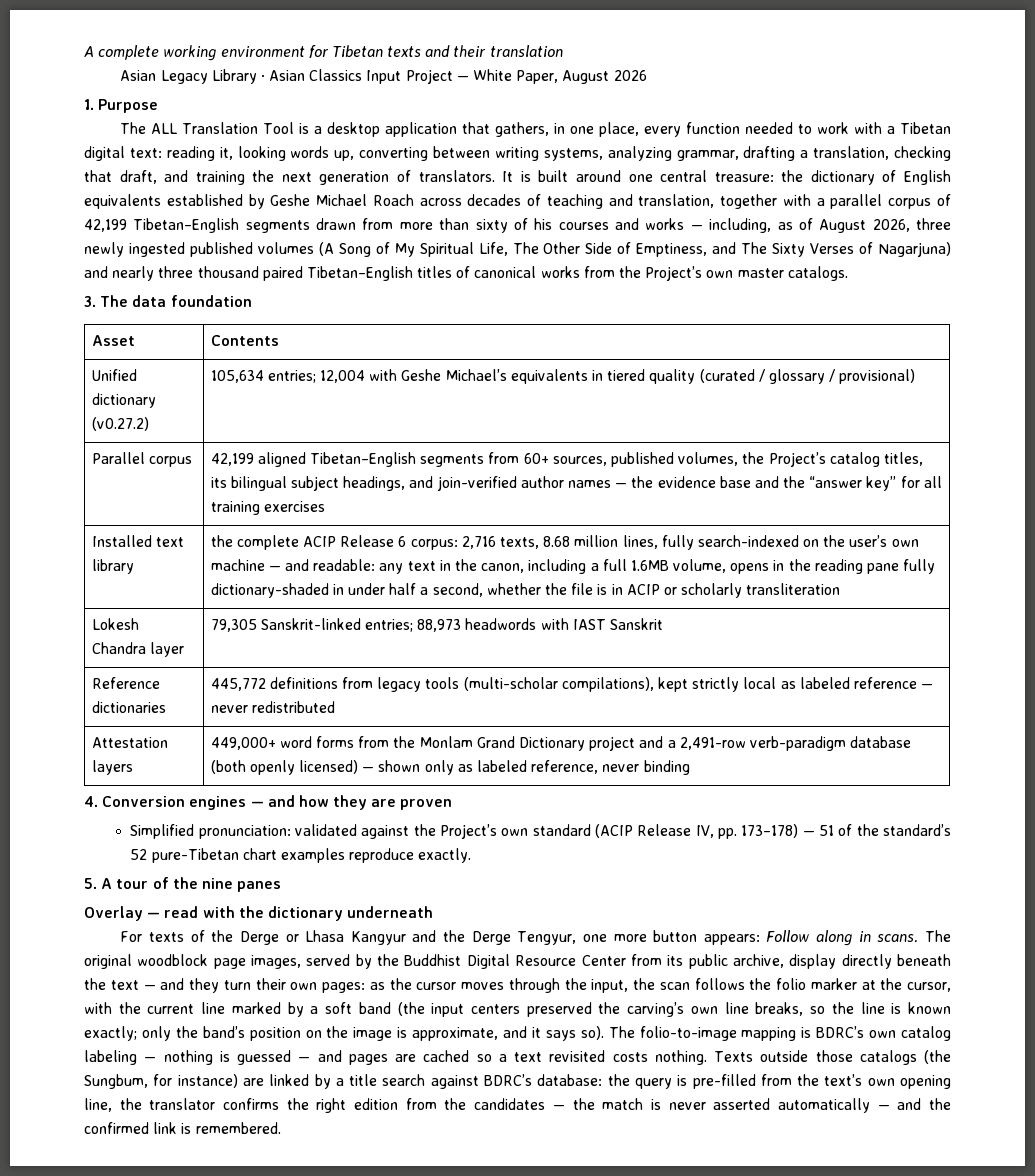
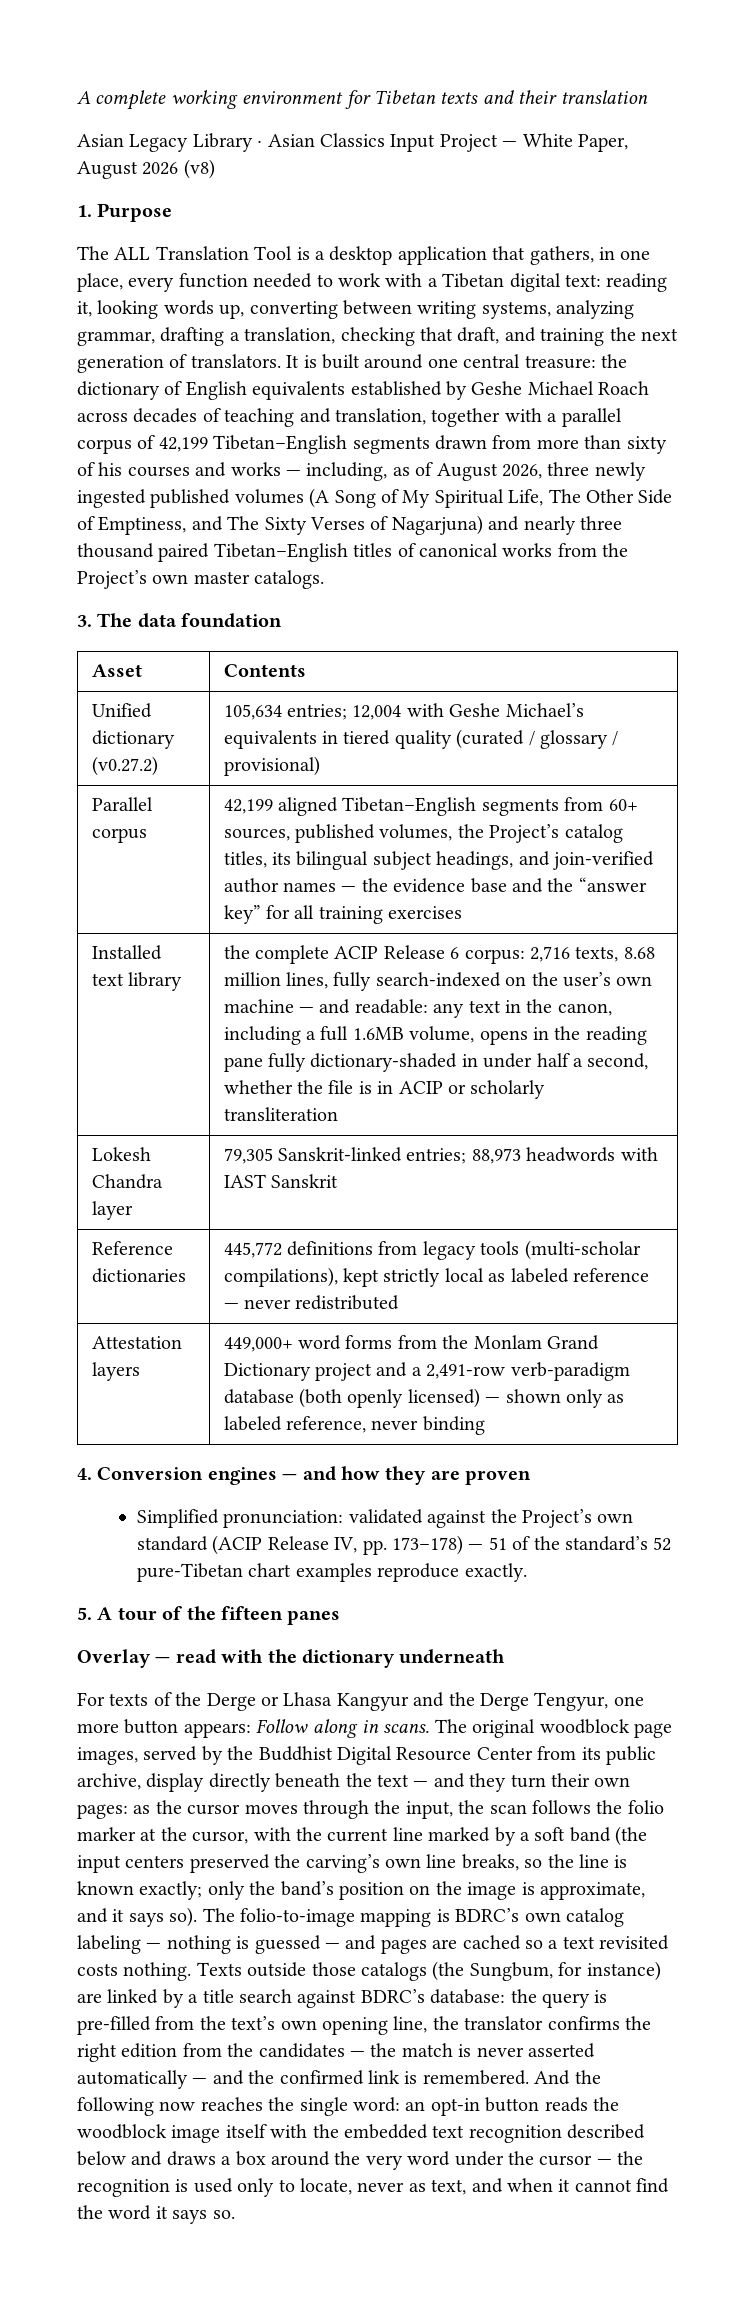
(647, 75) none -> [183,159,215,179] (v8)
[201,878,233,889] nine -> [221,1606,283,1620] fifteen
(281, 1128) none -> [534,2070,601,2085] [77,2097,619,2116] [77,2124,646,2143] [77,2151,644,2170] [77,2178,670,2197] [77,2205,235,2224] And the following now reaches the single word: an opt-in button reads the woodblock image itself with the embedded text recognition described below and draws a box around the very word under the cursor — the recognition is used only to locate, never as text, and when it cannot find the word it says so.

